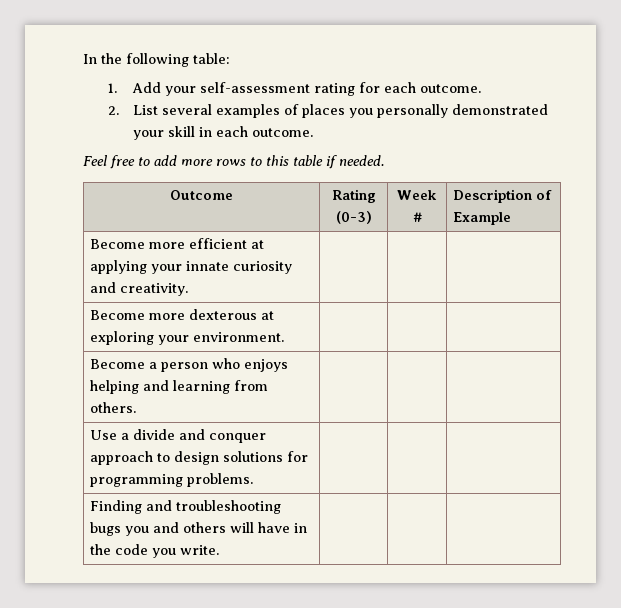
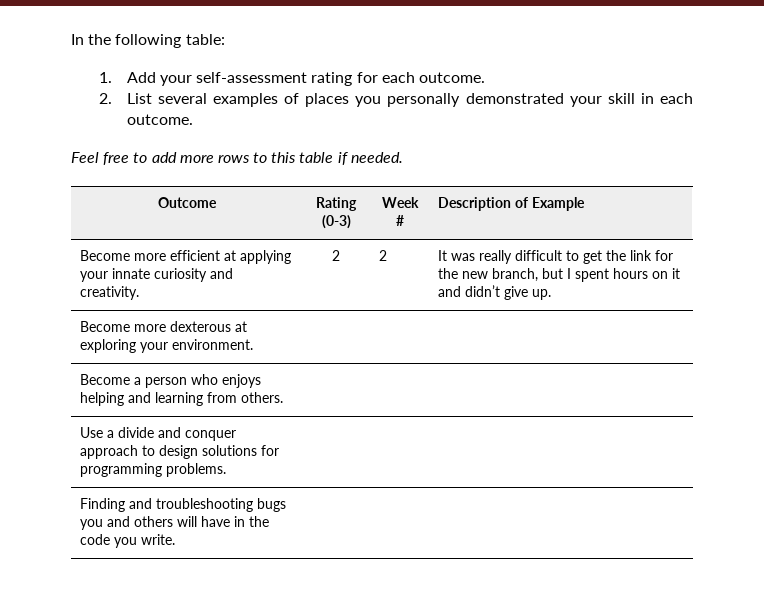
(189, 289) | | -> [332,250,340,261] [379,250,388,261] [438,250,674,264] [438,268,681,282] [438,285,552,300] 2 | 2 | It was really difficult to get the link for the new branch, but I spent hours on it and didn’t give up.

